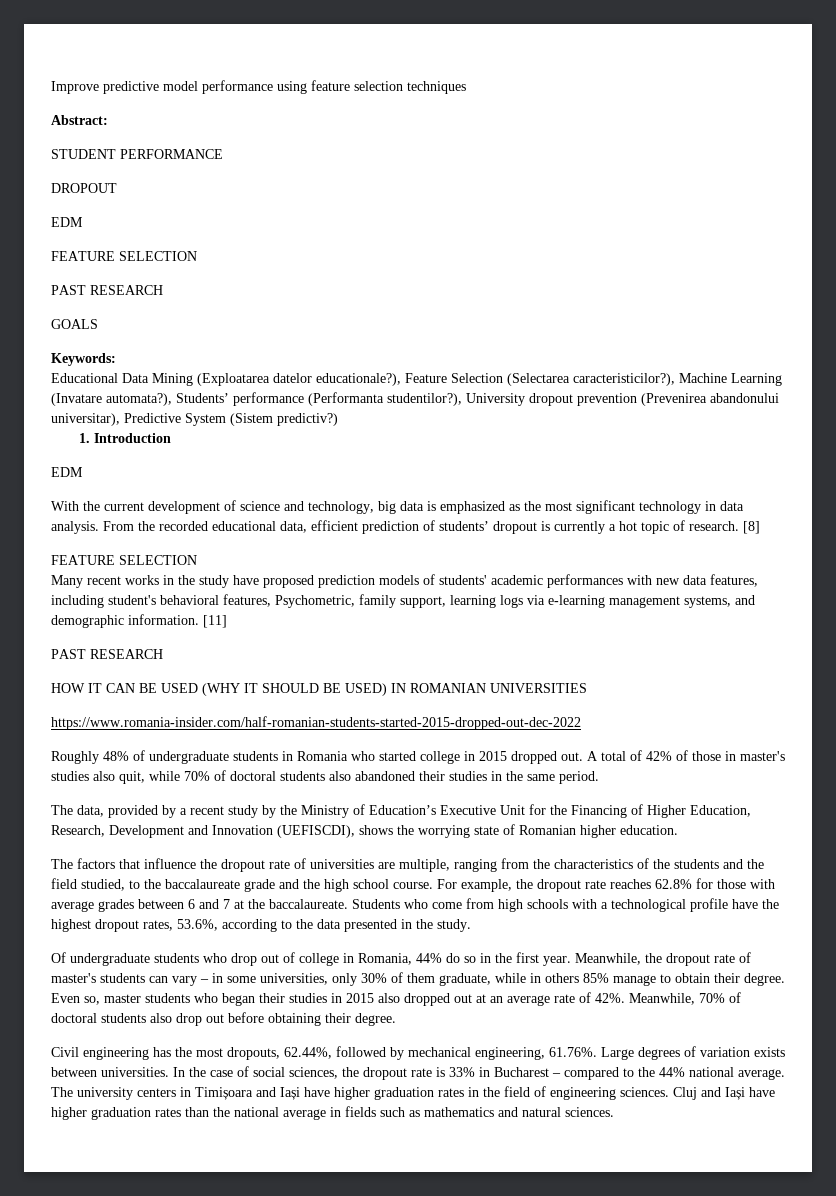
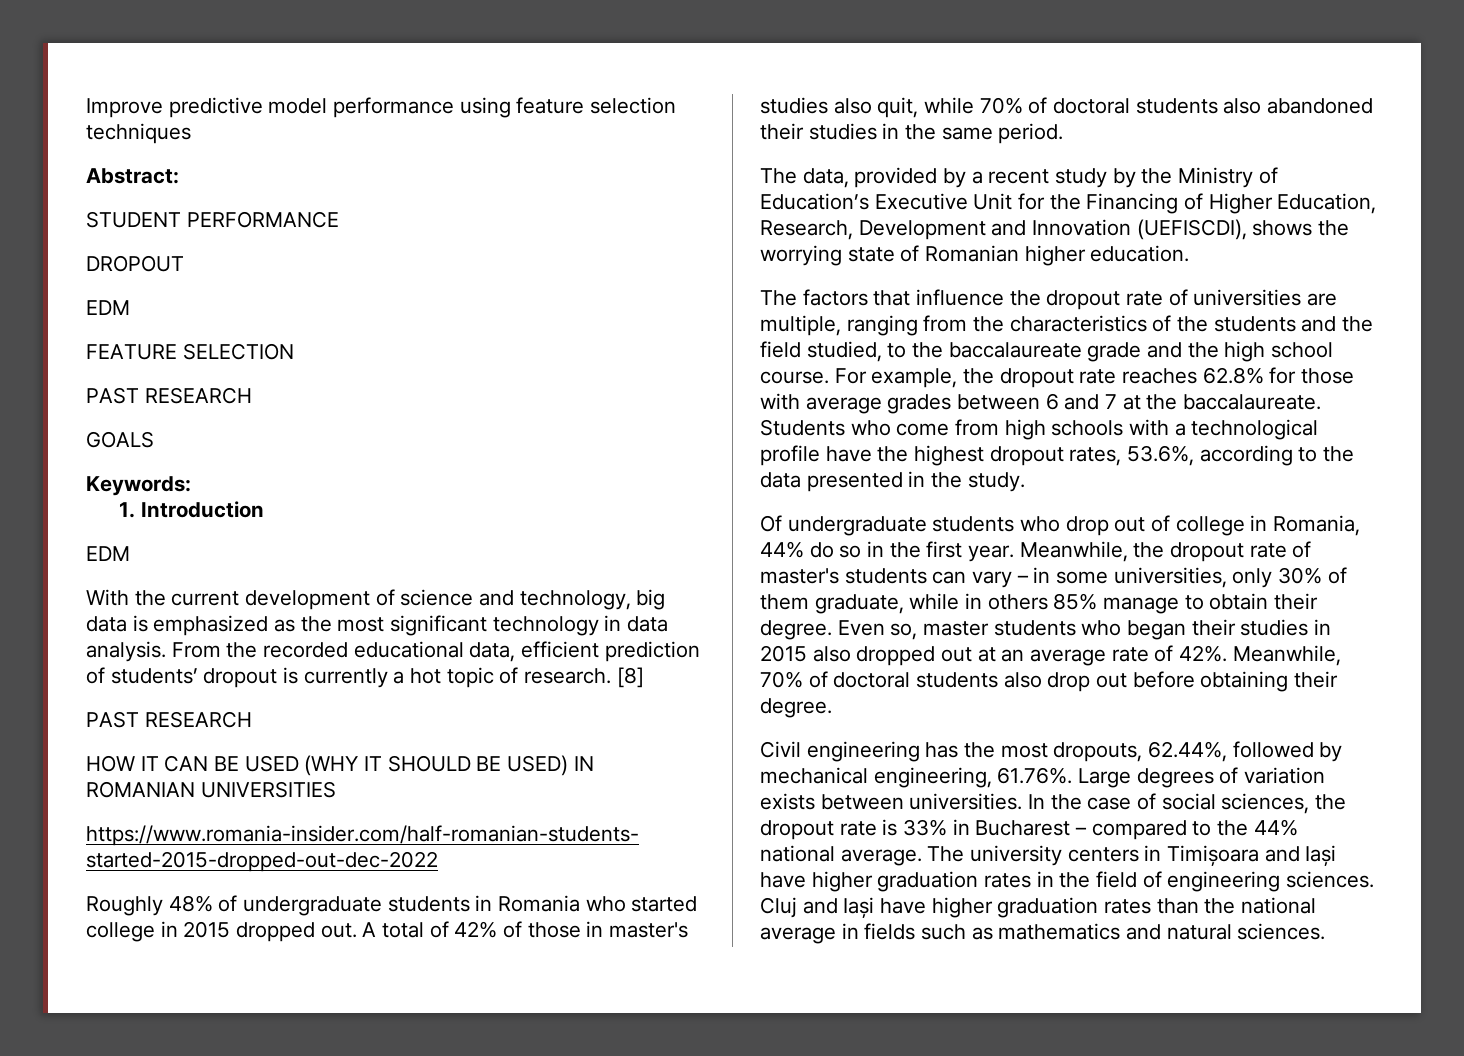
[51,373,782,386] [51,392,779,406] [51,413,338,426] // Educational Data Mining (Exploatarea datelor educationale?), Feature Selection (Selectarea caracteristicilor?), Machine Learning (Invatare automata?), Students’ performance (Performanta studentilor?), University dropout prevention (Prevenirea abandonului universitar), Predictive System (Sistem predictiv?) -> (191, 486) none
[51,555,197,565] [51,574,758,588] [51,594,755,608] [51,614,227,628] // FEATURE SELECTION // Many recent works in the study have proposed prediction models of students' academic performances with new data features, including student's behavioral features, Psychometric, family support, learning logs via e-learning management systems, and demographic information. [11] -> (644, 677) none

